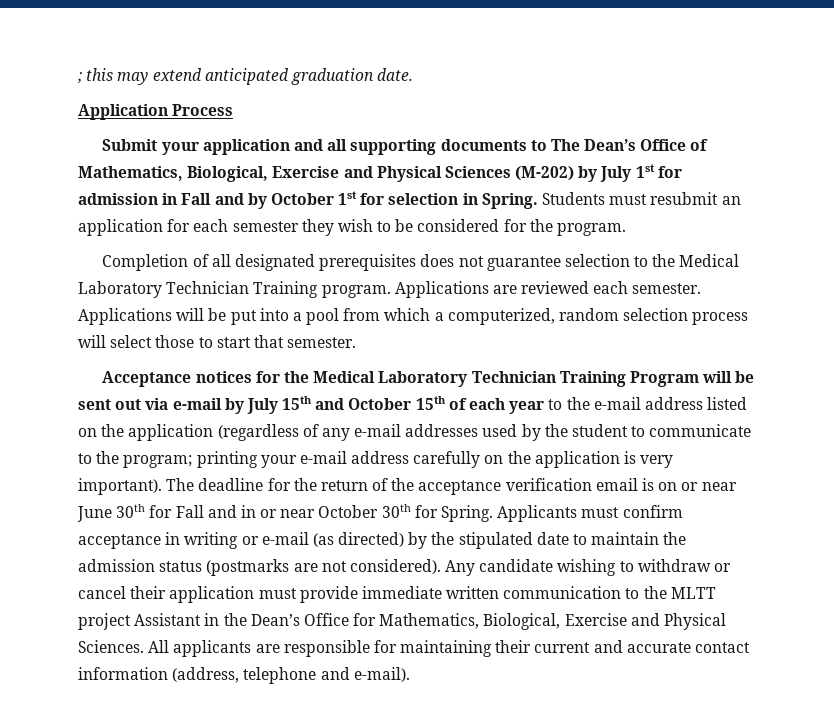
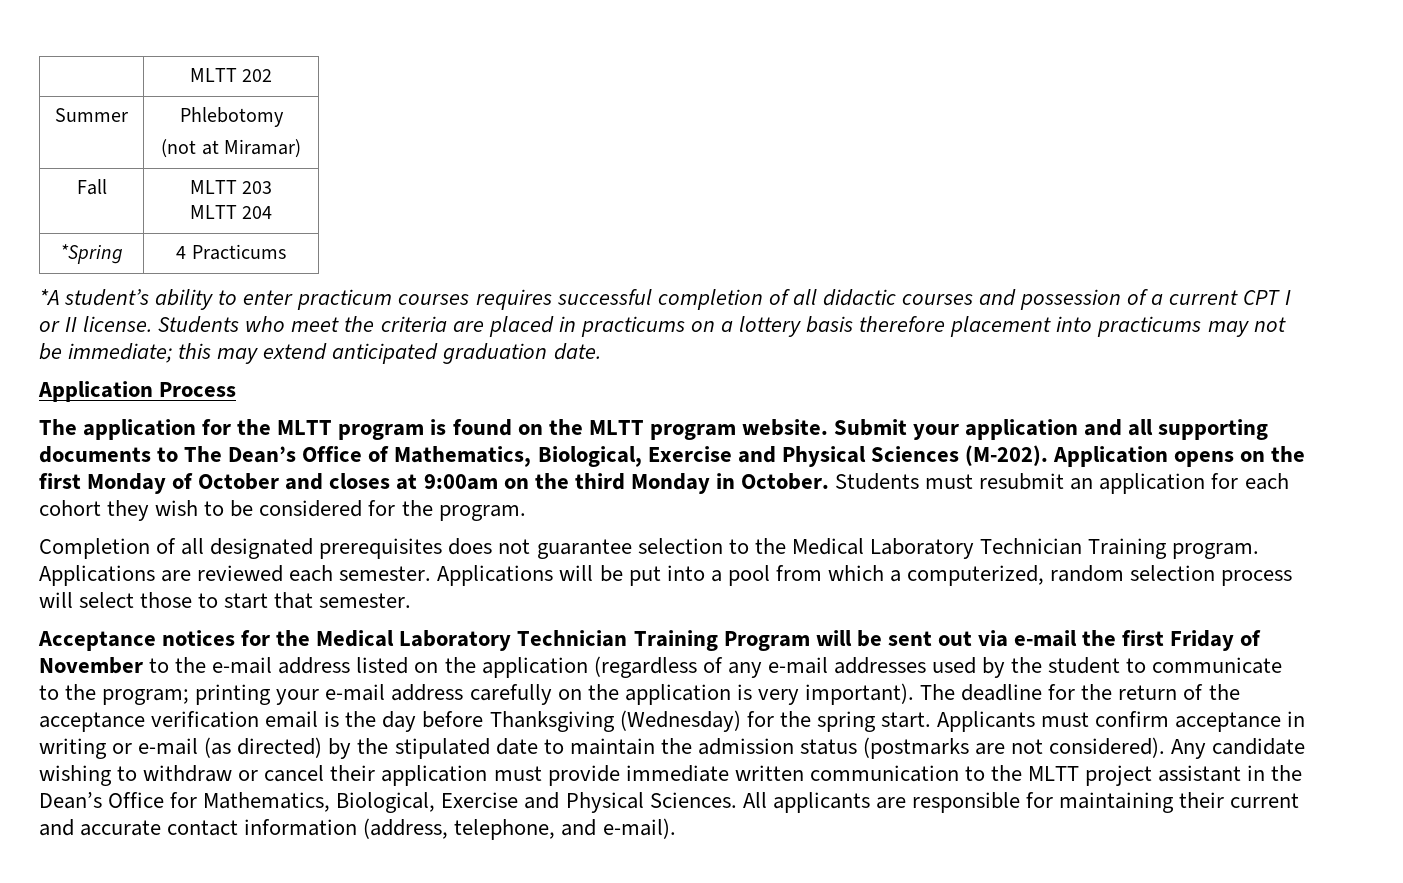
[77,72,82,84] ; -> [189,68,273,82] [55,108,128,122] [179,107,284,127] [161,139,301,158] [76,179,107,195] [189,180,273,194] [189,205,273,219] [60,244,123,264] [176,244,286,260] [39,289,1291,310] [39,316,1286,337] [39,343,173,363] | MLTT 202 // Summer | Phlebotomy // (not at Miramar) // Fall | MLTT 203 // MLTT 204 // *Spring | 4 Practicums // *A student’s ability to enter practicum courses requires successful completion of all didactic courses and possession of a current CPT I or II license. Students who meet the criteria are placed in practicums on a lottery basis therefore placement into practicums may not be immediate;
(234, 110) none -> [39,419,828,440] The application for the MLTT program is found on the MLTT program website.
[515,164,682,182] [78,191,538,209] (M-202) by July 1st for admission in Fall and by October 1st for selection in Spring. -> [964,445,1306,467] [39,473,829,494] (M-202). Application opens on the first Monday of October and closes at 9:00am on the third Monday in October.
[232,221,299,232] semester -> [39,500,101,516] cohort
[224,396,545,414] by July 15th and October 15th of each year -> [1082,630,1262,651] [39,657,143,674] the first Friday of November
[658,482,737,491] [77,504,494,522] on or near June 30th for Fall and in or near October 30th for Spring. -> [345,710,931,732] the day before Thanksgiving (Wednesday) for the spring start.
[134,613,202,626] Assistant -> [1158,765,1242,782] assistant
[243,667,317,684] telephone -> [454,819,556,840] telephone,

